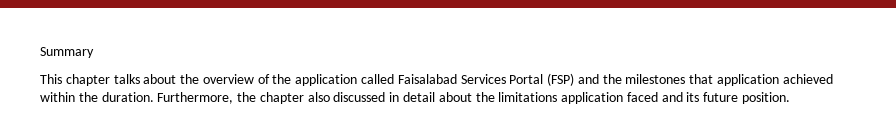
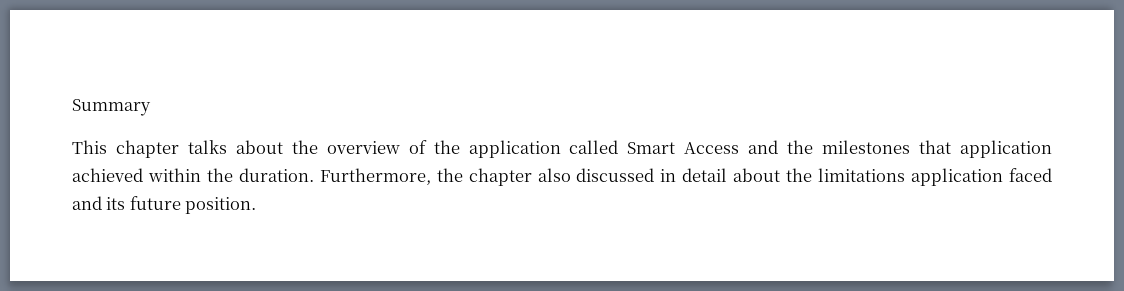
[397,73,575,86] Faisalabad Services Portal (FSP) -> [627,142,740,154] Smart Access

